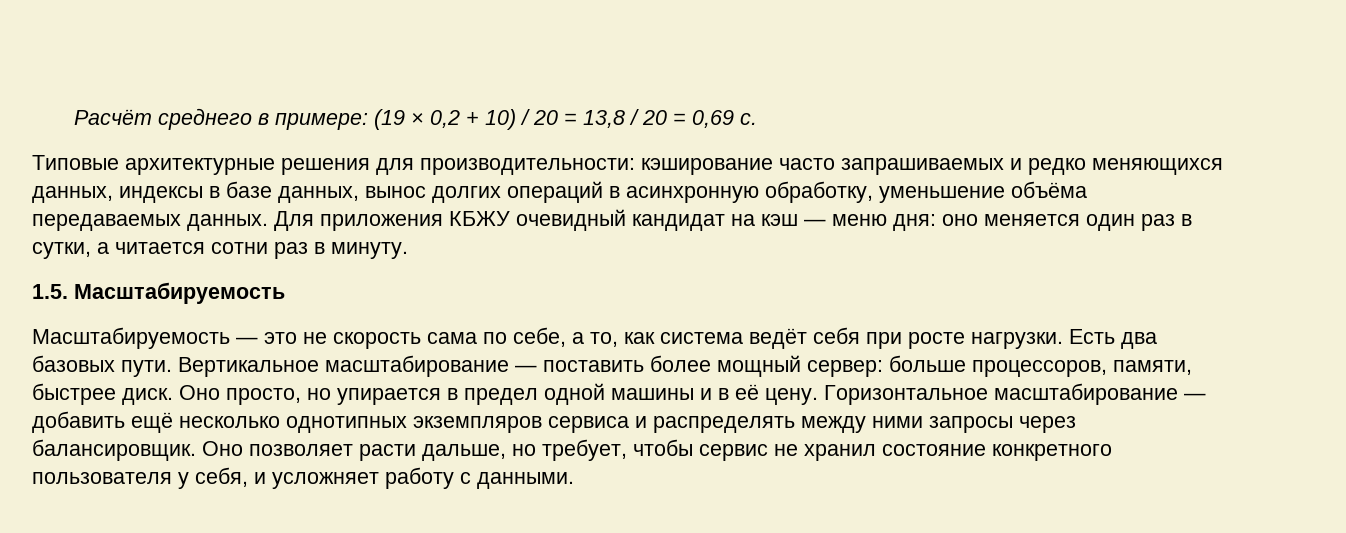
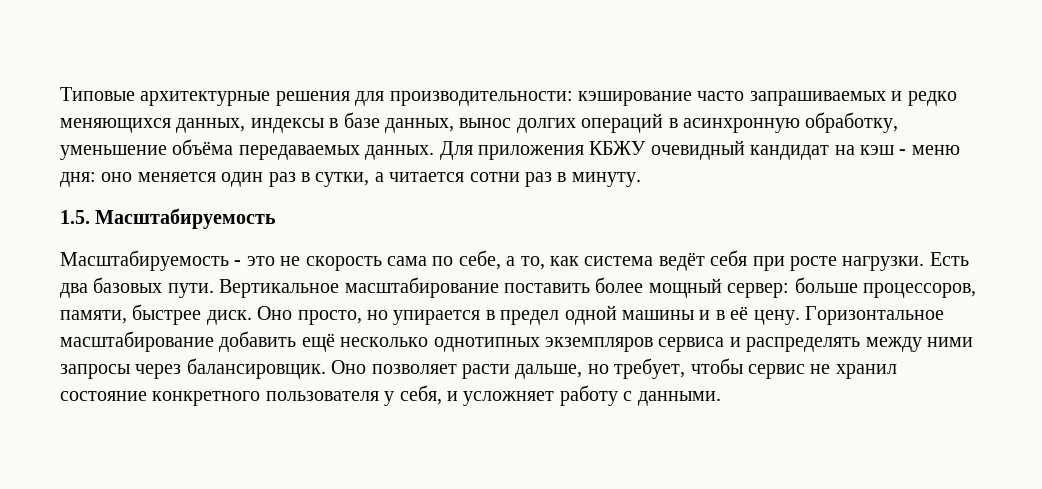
[73,108,757,130] Расчёт среднего в примере: (19 × 0,2 + 10) / 20 = 13,8 / 20 = 0,69 с. // -> (60, 94) none
[804,219,826,226] — -> [899,149,907,155] -
[236,337,258,344] — -> [234,260,242,266] -
[515,365,537,372] — -> (499, 287) none
[1184,393,1206,400] — -> (214, 341) none

